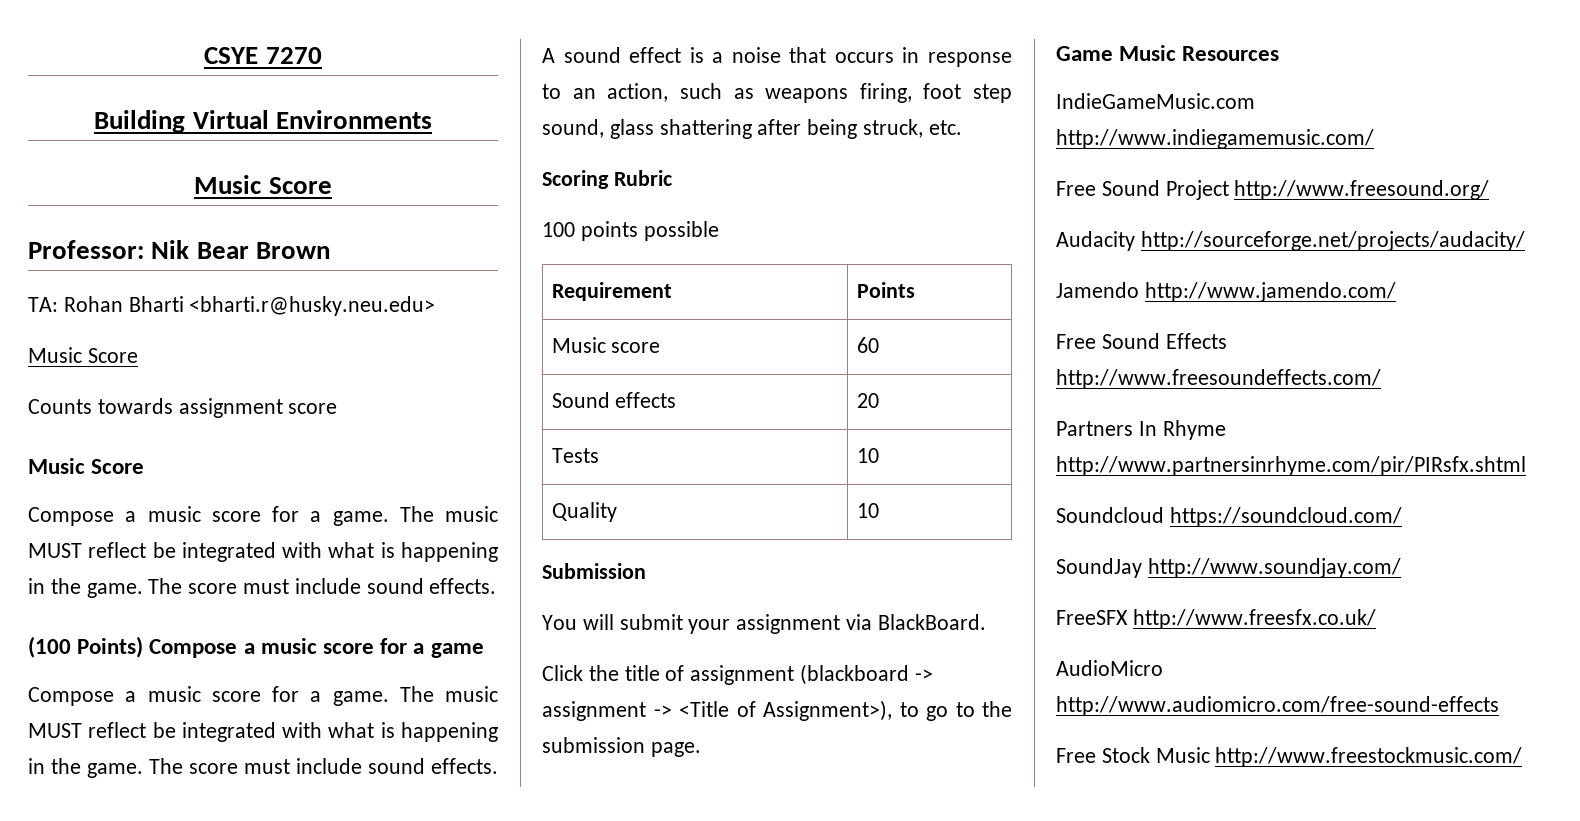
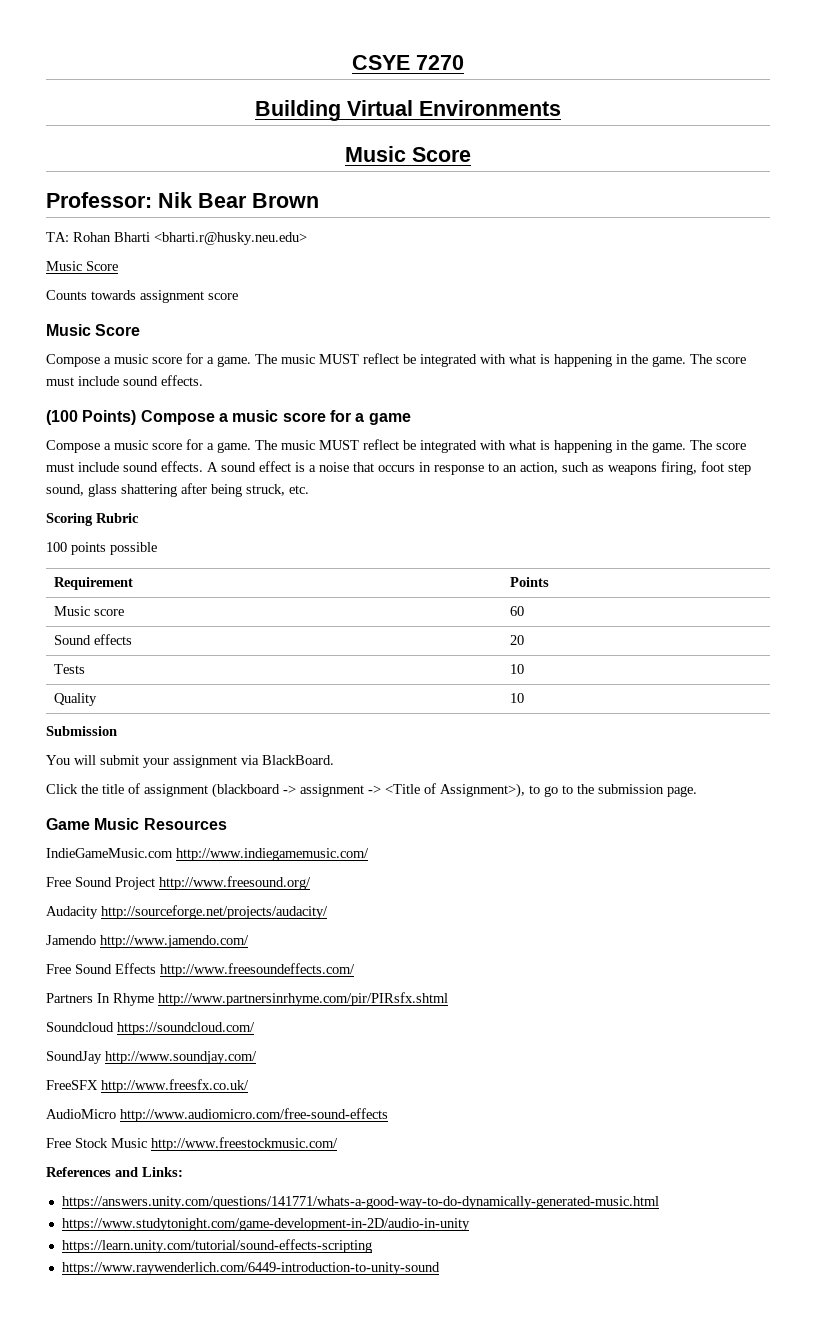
(1523, 757) none -> [46,1167,183,1177] [61,1196,659,1209] [61,1218,470,1231] [61,1239,372,1253] [61,1262,440,1275] // References and Links: // https://answers.unity.com/questions/141771/whats-a-good-way-to-do-dynamically-generated-music.html // https://www.studytonight.com/game-development-in-2D/audio-in-unity // https://learn.unity.com/tutorial/sound-effects-scripting // https://www.raywenderlich.com/6449-introduction-to-unity-sound

